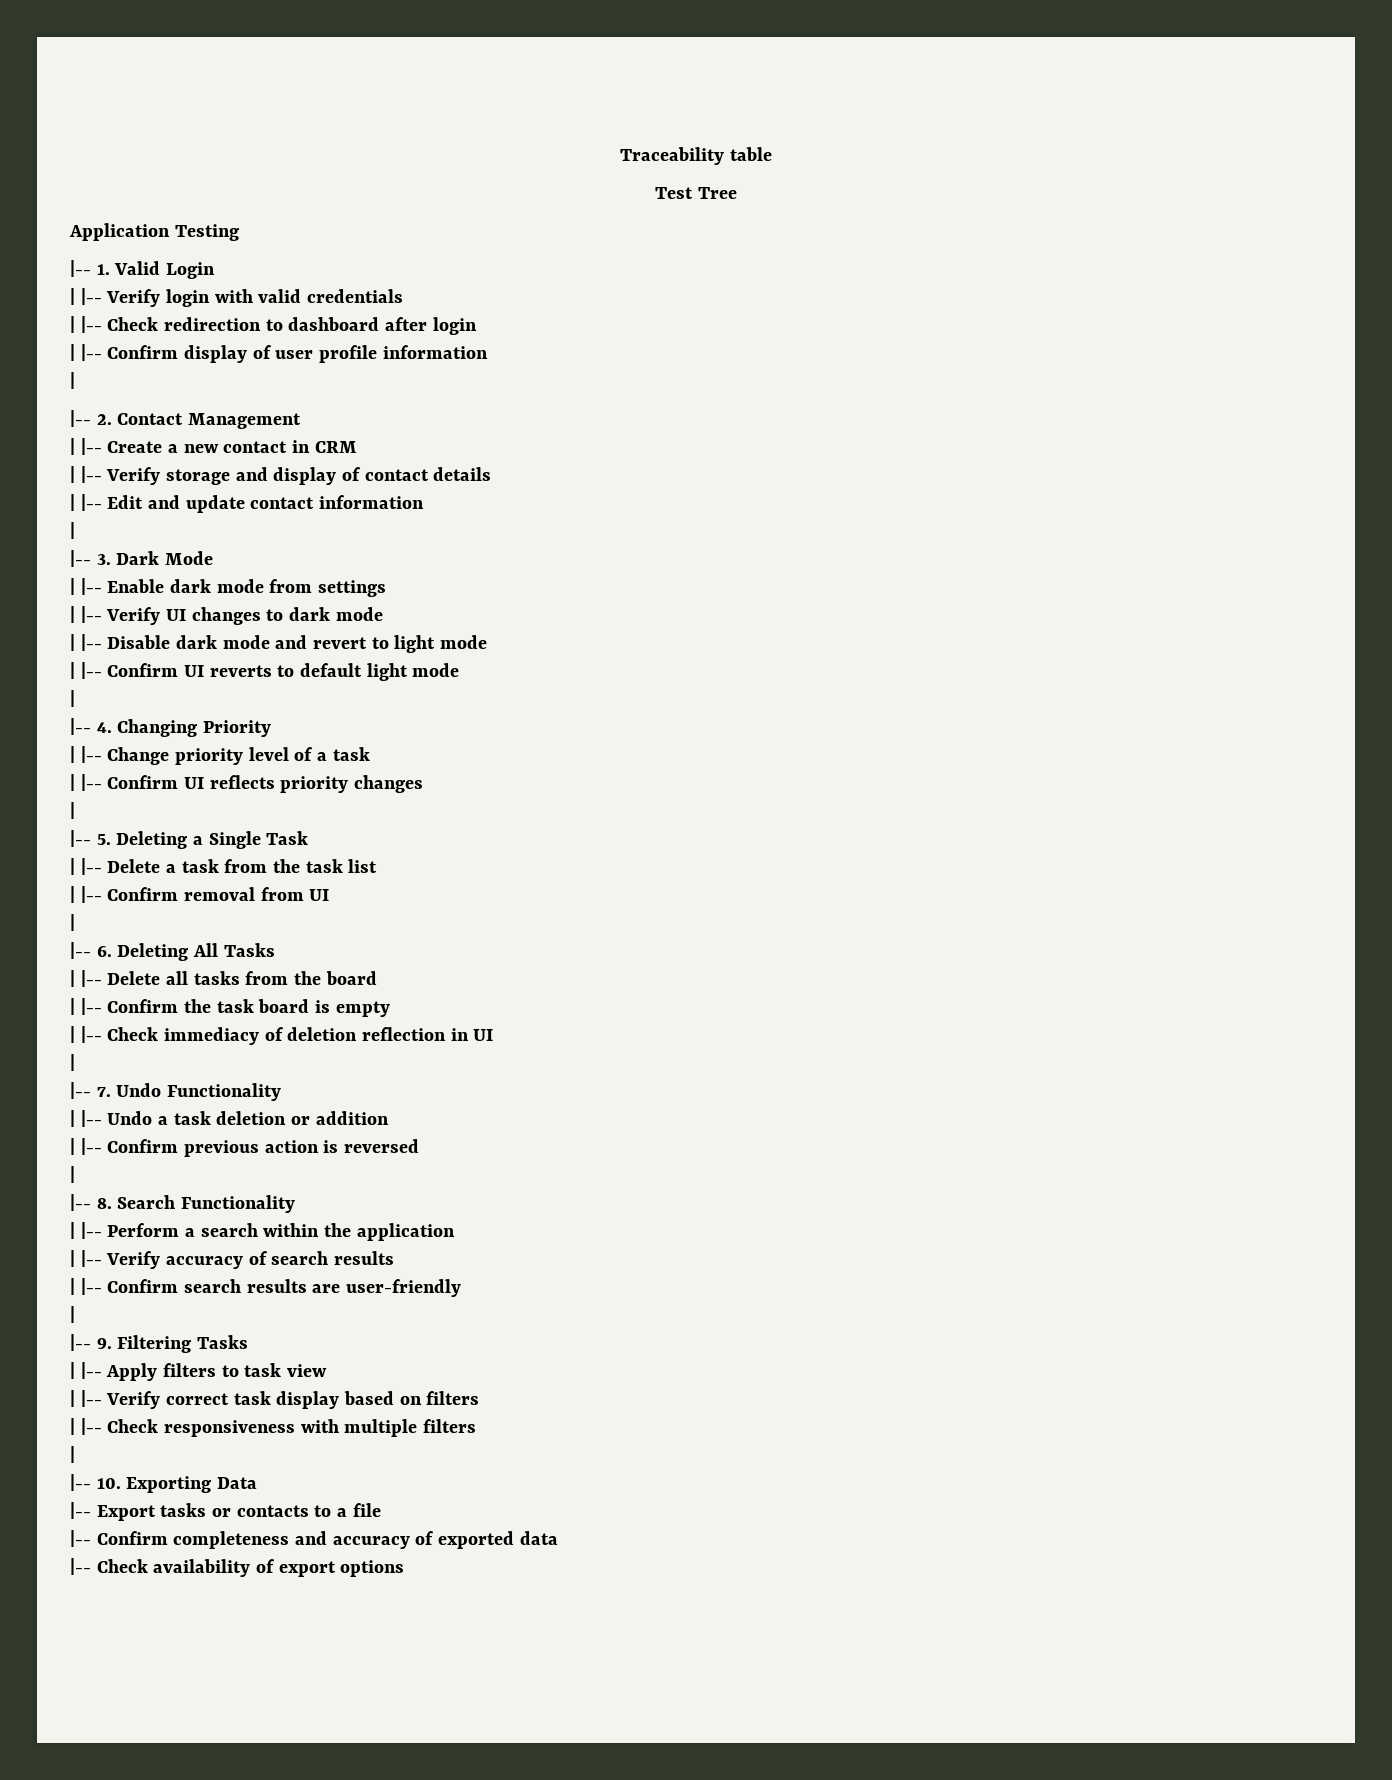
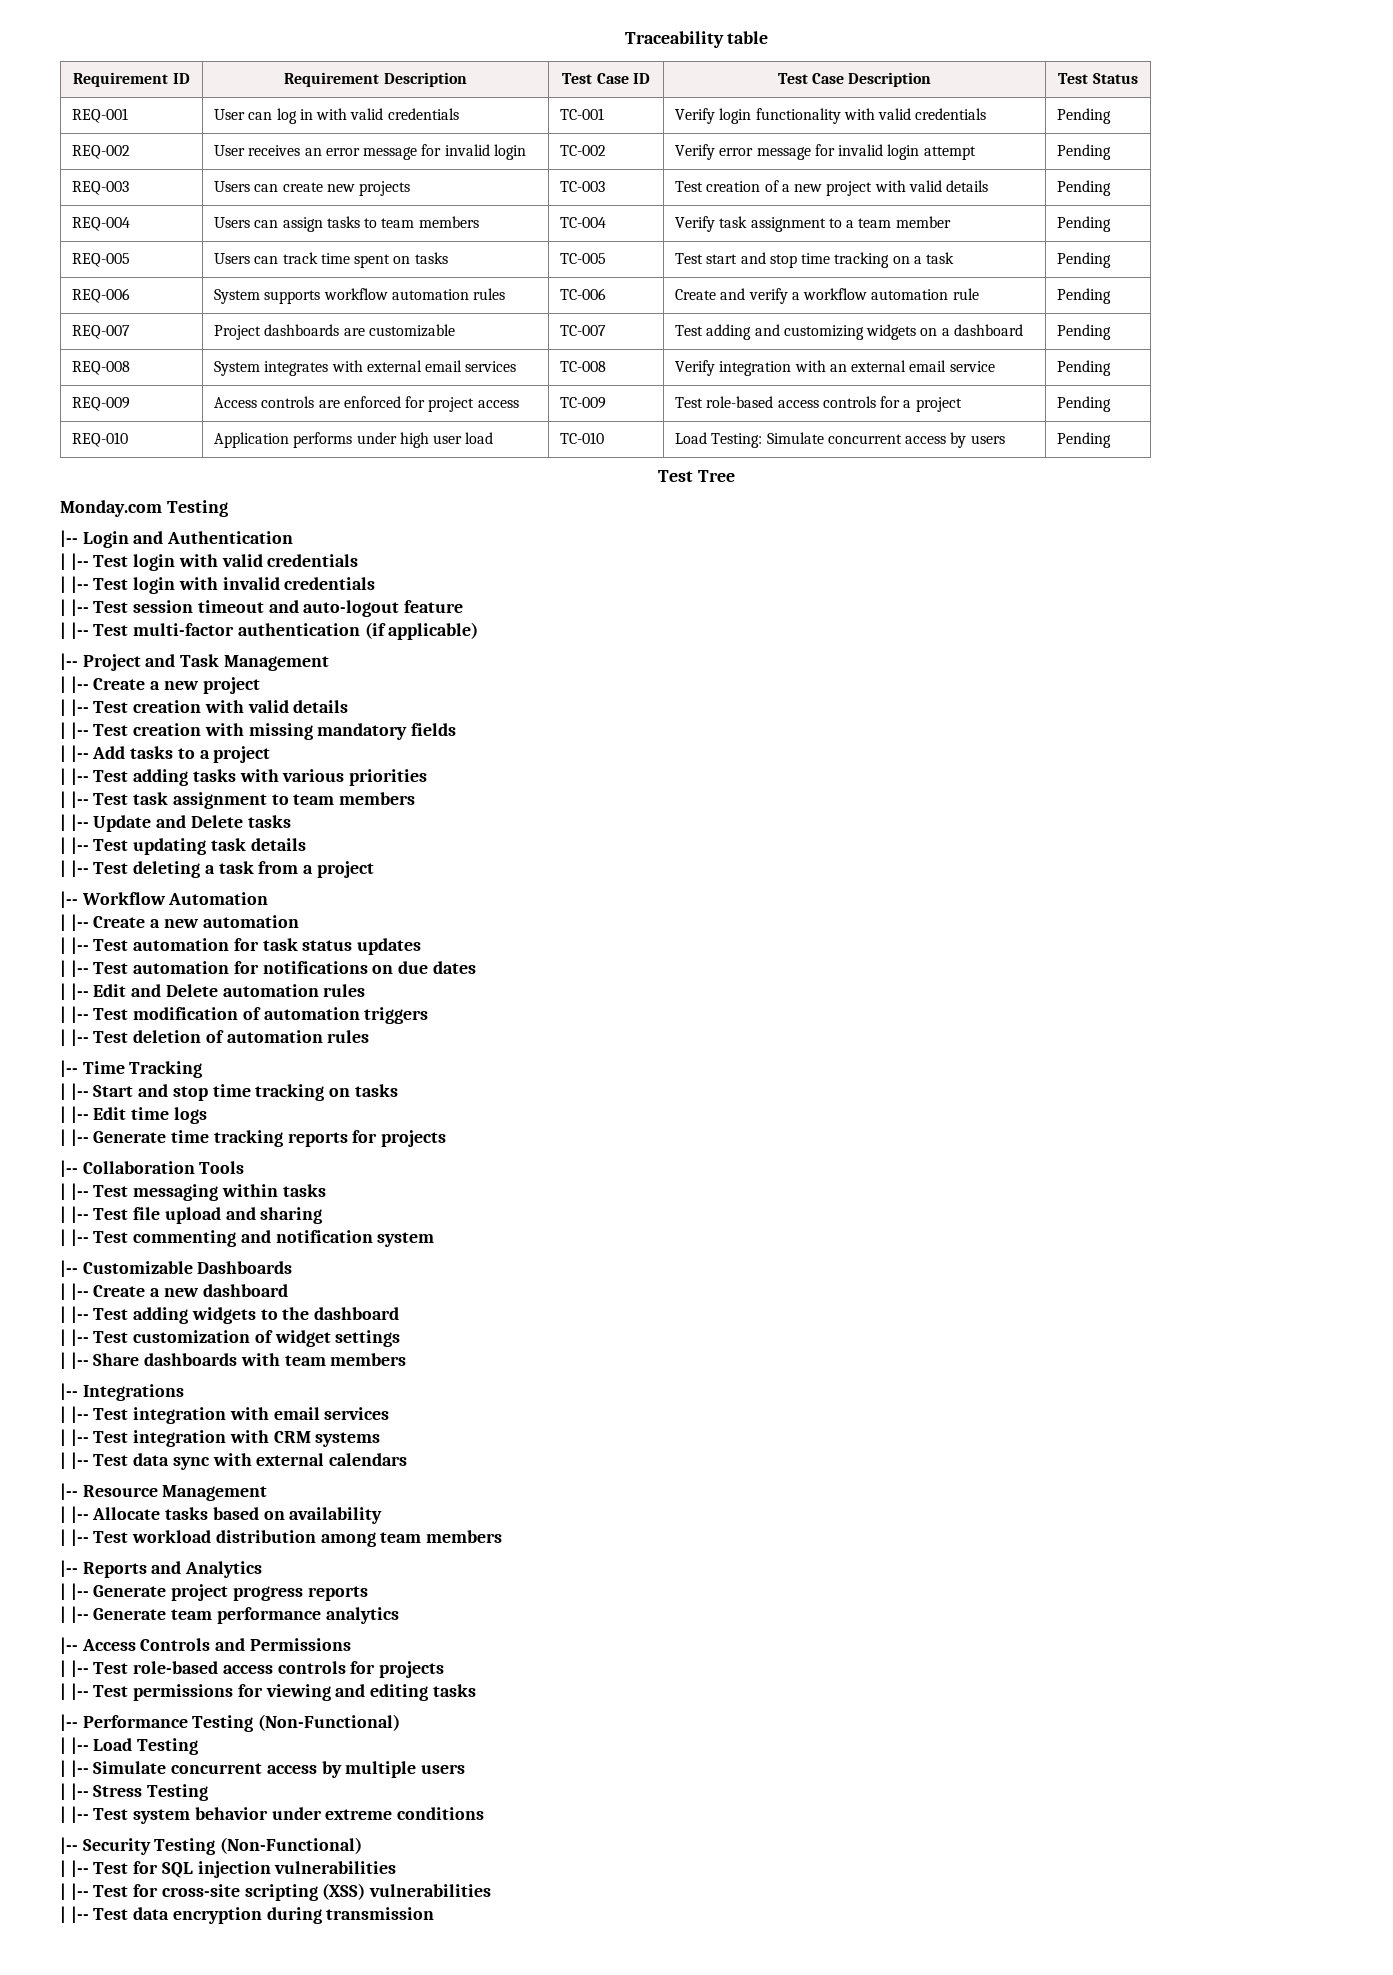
(772, 154) none -> [73,72,190,87] [284,72,467,87] [562,73,650,84] [777,72,932,87] [1058,73,1138,84] [71,108,128,123] [213,108,459,124] [559,108,604,120] [674,108,987,124] [1056,108,1111,124] [71,145,130,159] [213,144,527,160] [559,145,606,156] [674,144,976,160] [1056,144,1111,160] [71,181,129,195] [213,181,411,196] [559,181,605,192] [674,180,989,196] [1056,180,1111,196] [71,217,130,231] [213,216,479,232] [559,217,606,228] [674,216,951,232] [1056,216,1111,232] [71,253,130,267] [213,252,448,268] [559,253,606,264] [674,252,955,268] [1056,252,1111,268] [71,288,130,303] [213,288,506,304] [559,288,606,300] [674,288,979,304] [1056,288,1111,304] [71,325,130,339] [213,324,455,340] [559,325,606,336] [674,324,1024,340] [1056,324,1111,340] [71,361,130,375] [213,360,517,376] [559,361,606,372] [674,360,995,376] [1056,360,1111,376] [71,397,130,411] [213,396,519,412] [559,397,606,409] [674,396,962,412] [1056,396,1111,412] [71,432,128,447] [213,432,494,448] [559,432,604,444] [674,432,1005,448] [1056,432,1111,448] // Requirement ID | Requirement Description | Test Case ID | Test Case Description | Test Status // REQ-001 | User can log in with valid credentials | TC-001 | Verify login functionality with valid credentials | Pending // REQ-002 | User receives an error message for invalid login | TC-002 | Verify error message for invalid login attempt | Pending // REQ-003 | Users can create new projects | TC-003 | Test creation of a new project with valid details | Pending // REQ-004 | Users can assign tasks to team members | TC-004 | Verify task assignment to a team member | Pending // REQ-005 | Users can track time spent on tasks | TC-005 | Test start and stop time tracking on a task | Pending // REQ-006 | System supports workflow automation rules | TC-006 | Create and verify a workflow automation rule | Pending // REQ-007 | Project dashboards are customizable | TC-007 | Test adding and customizing widgets on a dashboard | Pending // REQ-008 | System integrates with external email services | TC-008 | Verify integration with an external email service | Pending // REQ-009 | Access controls are enforced for project access | TC-009 | Test role-based access controls for a project | Pending // REQ-010 | Application performs under high user load | TC-010 | Load Testing: Simulate concurrent access by users | Pending
[69,223,170,241] Application -> [60,500,162,517] Monday.com
[96,261,161,275] 1. Valid -> (78, 538) none
[70,288,161,307] // | |-- Verify -> [133,531,294,544] [60,553,129,570] and Authentication // | |-- Test
[107,317,477,335] [70,344,488,363] [70,372,75,389] [70,410,184,427] Check redirection to dashboard after login // | |-- Confirm display of user profile information // | // |-- 2. Contact -> [93,577,376,594] [60,599,464,617] [60,622,479,640] [60,653,220,671] Test login with invalid credentials // | |-- Test session timeout and auto-logout feature // | |-- Test multi-factor authentication (if applicable) // |-- Project and Task
[223,440,357,453] [70,466,492,485] [70,494,425,513] [70,522,75,539] [70,550,214,567] [70,578,387,597] [70,606,383,625] [70,634,488,653] [70,662,460,681] [70,690,75,707] [70,718,272,737] [70,746,370,765] [70,774,424,793] [70,802,75,819] [70,830,309,849] [70,858,378,875] [70,886,330,903] [70,914,75,931] [70,942,275,961] [70,970,377,987] [70,998,390,1017] [70,1026,494,1045] [70,1054,75,1071] [70,1082,282,1101] [70,1110,389,1127] [70,1138,420,1157] [70,1166,75,1183] [70,1194,296,1213] [70,1222,455,1241] [70,1250,395,1269] [70,1278,462,1297] [70,1306,75,1323] [70,1334,249,1353] [70,1362,328,1381] [70,1390,480,1409] [70,1418,477,1437] [70,1446,75,1463] [70,1474,258,1493] [70,1502,381,1521] [70,1530,558,1549] [70,1558,405,1577] contact in CRM // | |-- Verify storage and display of contact details // | |-- Edit and update contact information // | // |-- 3. Dark Mode // | |-- Enable dark mode from settings // | |-- Verify UI changes to dark mode // | |-- Disable dark mode and revert to light mode // | |-- Confirm UI reverts to default light mode // | // |-- 4. Changing Priority // | |-- Change priority level of a task // | |-- Confirm UI reflects priority changes // | // |-- 5. Deleting a Single Task // | |-- Delete a task from the task list // | |-- Confirm removal from UI // | // |-- 6. Deleting All Tasks // | |-- Delete all tasks from the board // | |-- Confirm the task board is empty // | |-- Check immediacy of deletion reflection in UI // | // |-- 7. Undo Functionality // | |-- Undo a task deletion or addition // | |-- Confirm previous action is reversed // | // |-- 8. Search Functionality // | |-- Perform a search within the application // | |-- Verify accuracy of search results // | |-- Confirm search results are user-friendly // | // |-- 9. Filtering Tasks // | |-- Apply filters to task view // | |-- Verify correct task display based on filters // | |-- Check responsiveness with multiple filters // | // |-- 10. Exporting Data // |-- Export tasks or contacts to a file // |-- Confirm completeness and accuracy of exported data // |-- Check availability of export options -> [202,677,260,694] [60,699,349,716] [60,722,457,740] [60,745,271,763] [60,768,428,786] [60,791,416,809] [60,814,291,832] [60,837,306,855] [60,860,374,878] [60,891,269,908] [60,914,299,931] [60,937,422,955] [60,960,476,977] [60,983,366,1000] [60,1006,429,1024] [60,1029,370,1046] [60,1060,203,1078] [60,1083,398,1101] [60,1106,207,1124] [60,1129,447,1147] [60,1160,245,1177] [60,1183,326,1201] [60,1206,323,1224] [60,1229,435,1247] [60,1260,293,1277] [60,1283,288,1300] [60,1306,400,1324] [60,1329,401,1347] [60,1352,407,1369] [60,1383,184,1401] [60,1406,390,1424] [60,1429,381,1447] [60,1452,408,1470] [60,1483,268,1501] [60,1506,383,1524] [60,1529,503,1547] [60,1560,263,1578] [60,1583,368,1601] [60,1606,399,1624] [60,1637,351,1654] [60,1660,445,1678] [60,1683,476,1701] [60,1714,401,1732] [60,1737,199,1755] [60,1760,466,1778] [60,1783,209,1801] [60,1806,485,1824] [60,1837,363,1855] [60,1860,397,1878] [60,1883,492,1901] [60,1906,435,1924] project // | |-- Test creation with valid details // | |-- Test creation with missing mandatory fields // | |-- Add tasks to a project // | |-- Test adding tasks with various priorities // | |-- Test task assignment to team members // | |-- Update and Delete tasks // | |-- Test updating task details // | |-- Test deleting a task from a project // |-- Workflow Automation // | |-- Create a new automation // | |-- Test automation for task status updates // | |-- Test automation for notifications on due dates // | |-- Edit and Delete automation rules // | |-- Test modification of automation triggers // | |-- Test deletion of automation rules // |-- Time Tracking // | |-- Start and stop time tracking on tasks // | |-- Edit time logs // | |-- Generate time tracking reports for projects // |-- Collaboration Tools // | |-- Test messaging within tasks // | |-- Test file upload and sharing // | |-- Test commenting and notification system // |-- Customizable Dashboards // | |-- Create a new dashboard // | |-- Test adding widgets to the dashboard // | |-- Test customization of widget settings // | |-- Share dashboards with team members // |-- Integrations // | |-- Test integration with email services // | |-- Test integration with CRM systems // | |-- Test data sync with external calendars // |-- Resource Management // | |-- Allocate tasks based on availability // | |-- Test workload distribution among team members // |-- Reports and Analytics // | |-- Generate project progress reports // | |-- Generate team performance analytics // |-- Access Controls and Permissions // | |-- Test role-based access controls for projects // | |-- Test permissions for viewing and editing tasks // |-- Performance Testing (Non-Functional) // | |-- Load Testing // | |-- Simulate concurrent access by multiple users // | |-- Stress Testing // | |-- Test system behavior under extreme conditions // |-- Security Testing (Non-Functional) // | |-- Test for SQL injection vulnerabilities // | |-- Test for cross-site scripting (XSS) vulnerabilities // | |-- Test data encryption during transmission

